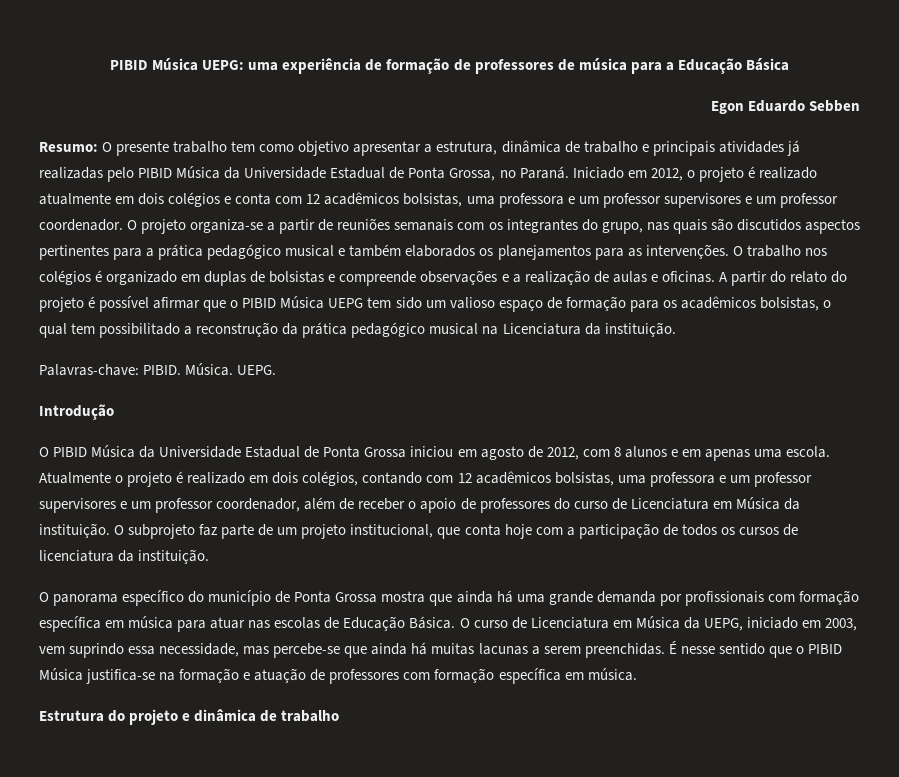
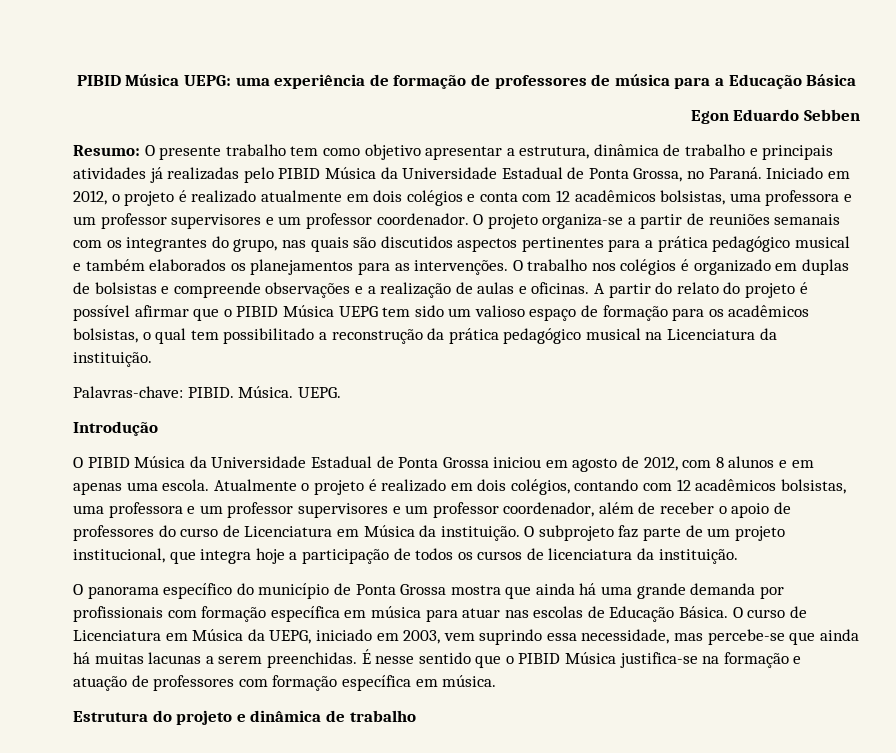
[464,524,563,539] conta hoje com -> [200,548,285,564] integra hoje

